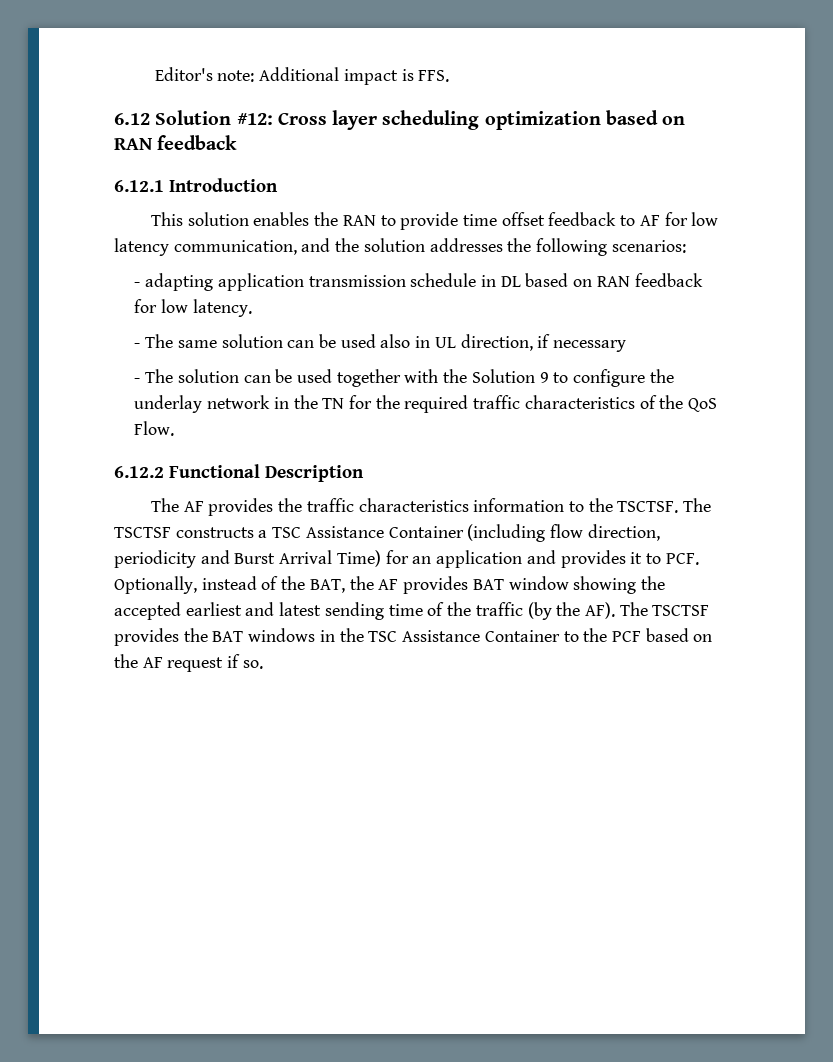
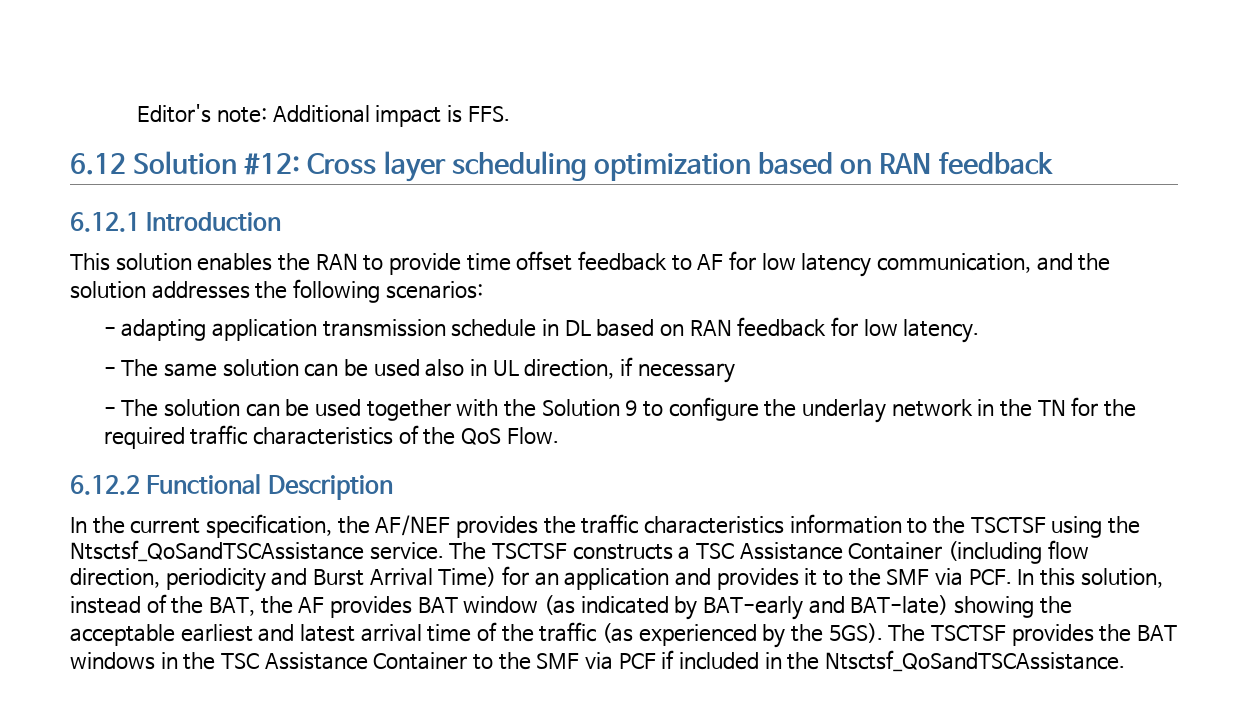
[150,498,204,512] The AF -> [70,514,451,538] In the current specification, the AF/NEF
[617,501,679,513] TSCTSF. -> [970,516,1140,538] [70,540,444,562] TSCTSF using the Ntsctsf_QoSandTSCAssistance service.
[665,553,699,565] [114,576,197,594] PCF. Optionally, -> [848,568,1163,588] the SMF via PCF. In this solution,
(569, 583) none -> [543,595,949,620] (as indicated by BAT-early and BAT-late)
[114,602,181,620] accepted -> [70,624,175,646] acceptable
[324,602,384,620] sending -> [360,624,422,642] arrival
[527,602,615,620] (by the AF). -> [601,623,883,648] (as experienced by the 5GS).
[611,628,713,642] [114,654,263,672] PCF based on the AF request if so. -> [536,650,1126,672] SMF via PCF if included in the Ntsctsf_QoSandTSCAssistance.

